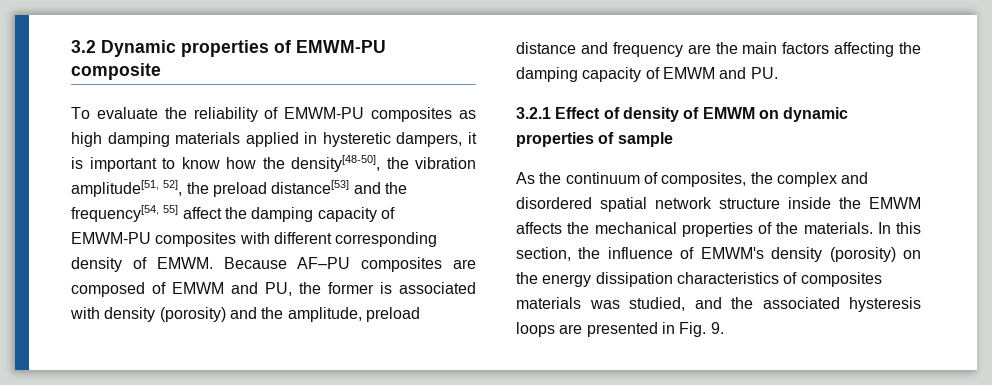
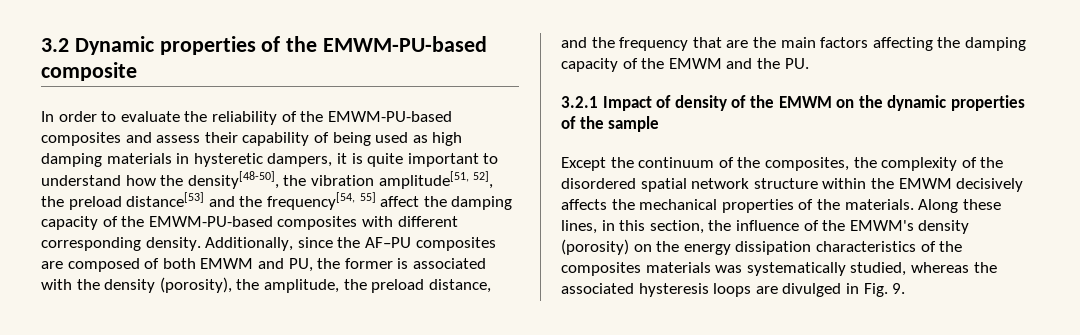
[296,40,386,53] EMWM-PU -> [286,36,488,52] the EMWM-PU-based
[71,107,90,119] To -> [41,111,117,122] In order to
[284,107,453,122] EMWM-PU composites -> [300,111,452,122] [41,132,409,146] the EMWM-PU-based composites and assess their capability of being used
[245,132,299,147] applied -> (172, 158) none
(83, 163) none -> [367,153,404,167] quite
[181,157,220,169] know -> [41,175,121,186] understand
[71,232,151,244] EMWM-PU -> [121,216,273,227] the EMWM-PU-based
[71,257,287,272] density of EMWM. Because -> [145,237,361,251] density. Additionally, since the
(166, 288) none -> [162,258,196,269] both
[104,307,420,322] [516,42,683,57] density (porosity) and the amplitude, preload distance and frequency -> [76,277,491,293] [561,37,722,51] the density (porosity), the amplitude, the preload distance, and the frequency that
[662,67,747,79] EMWM and -> [641,58,780,69] the EMWM and the
[555,107,601,119] Effect -> [602,96,652,111] Impact
(700, 113) none -> [749,95,774,108] the
(779, 114) none -> [858,95,883,108] the
(615, 138) none -> [579,116,604,129] the
[516,172,535,184] As -> [561,157,606,171] Except
(658, 178) none -> [737,157,761,168] the
[776,172,869,187] complex and -> [881,157,1004,171] complexity of the
[788,197,921,209] inside the EMWM -> [822,178,1024,192] within the EMWM decisively
[877,222,891,234] In -> [918,199,1001,213] [561,220,615,234] Along these lines, in
(695, 253) none -> [822,220,846,231] the
(798, 278) none -> [939,241,963,252] the
[629,297,722,311] studied, and -> [746,262,969,276] systematically studied, whereas
[586,322,658,337] presented -> [782,283,842,297] divulged

